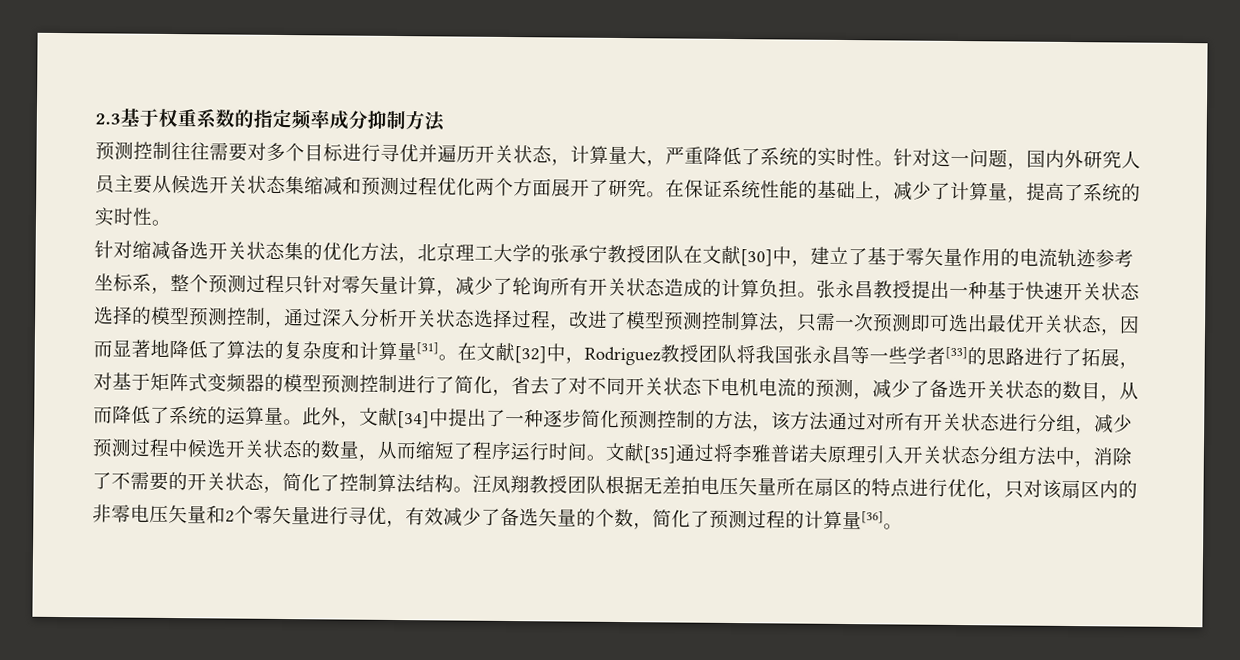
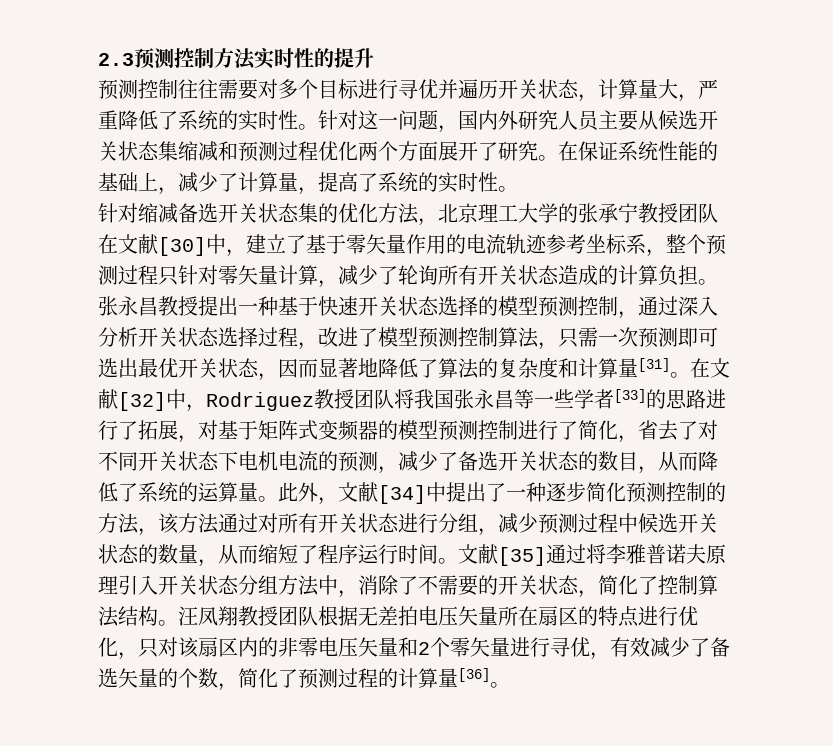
[120,108,387,130] 基于权重系数的指定频率成分抑 -> [134,48,194,69] 预测控
(445, 121) none -> [254,48,374,69] 实时性的提升

